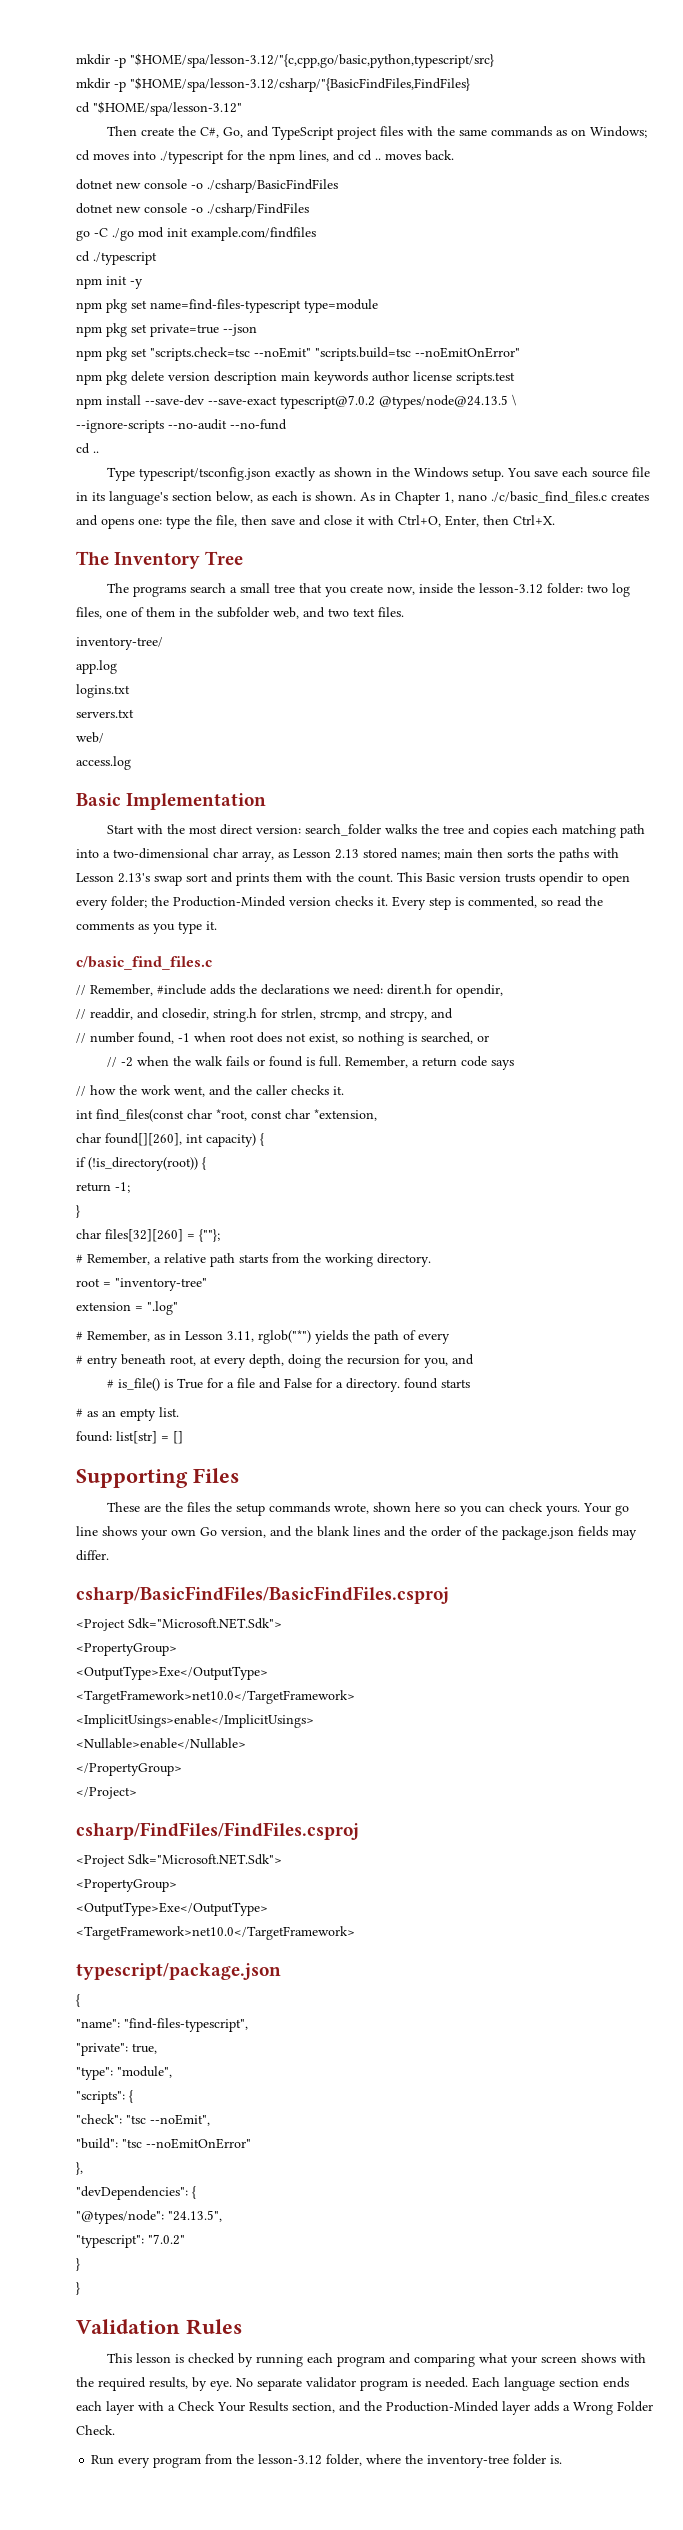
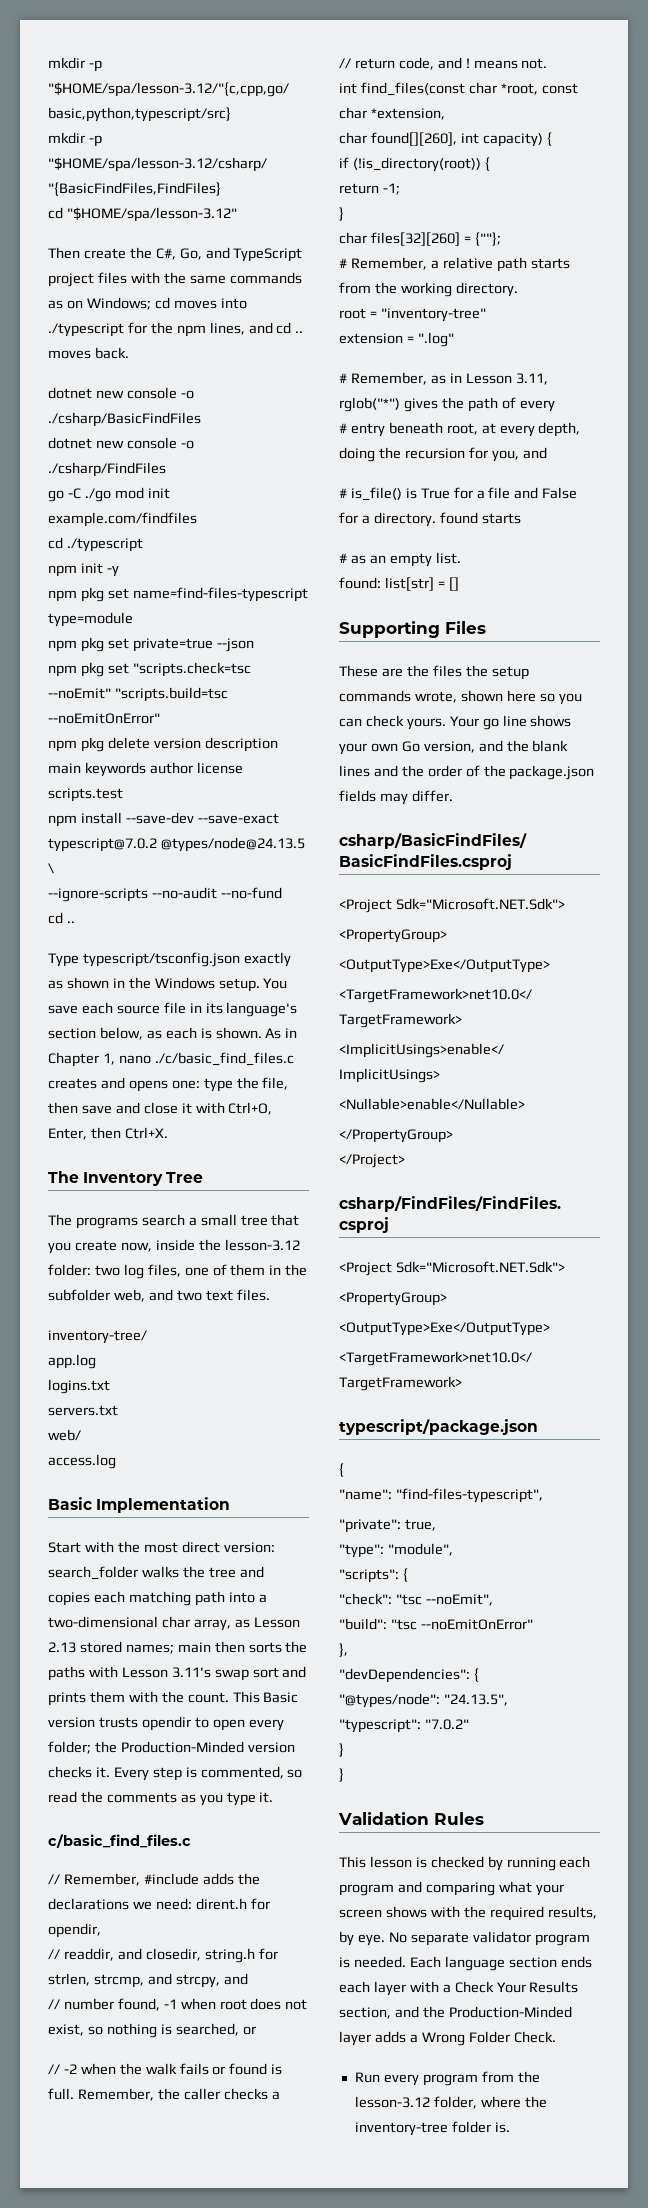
[118,873,150,883] 2.13's -> [171,1667,211,1678] 3.11's
[411,1056,514,1070] [76,1085,344,1097] a return code says // // how the work went, and the caller checks it. -> [157,2088,280,2100] [339,57,548,70] the caller checks a // // return code, and ! means not.
[315,1330,348,1344] yields -> [403,398,438,412] gives

